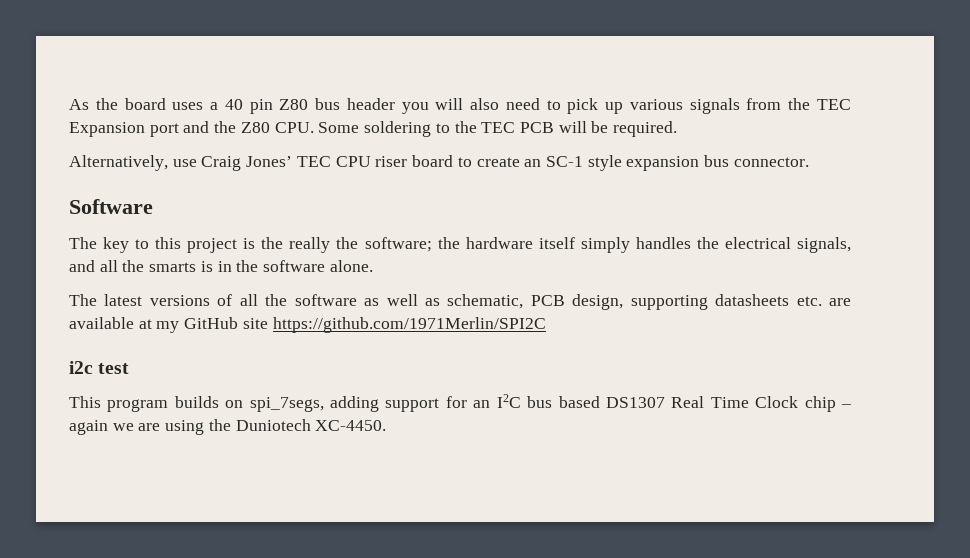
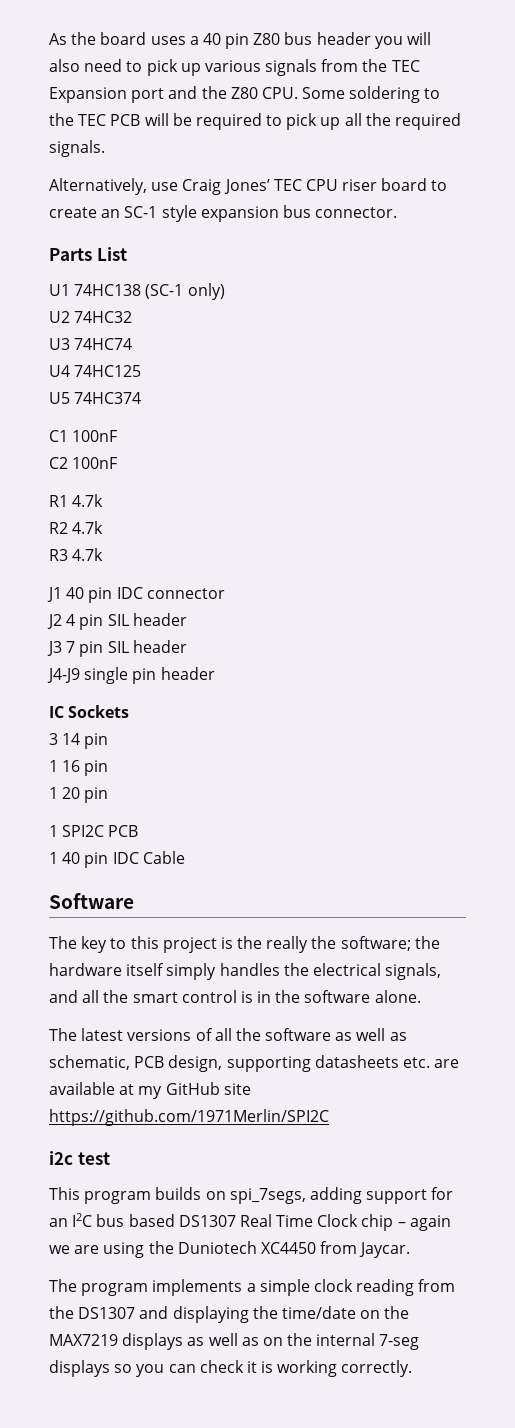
[613,121,678,137] required. -> [195,113,462,130] [49,140,105,157] required to pick up all the required signals.
(809, 162) none -> [49,247,127,261] [49,283,225,300] [49,311,133,323] [49,338,133,350] [49,365,142,377] [49,392,142,404] [49,430,118,442] [49,457,118,469] [49,494,104,507] [49,521,104,534] [49,548,104,561] [47,587,225,603] [47,613,187,630] [47,640,187,657] [47,667,215,684] [49,705,130,718] [49,733,109,749] [49,760,109,776] [49,787,109,803] [49,825,139,837] [49,851,185,868] // Parts List // U1 74HC138 (SC-1 only) // U2 74HC32 // U3 74HC74 // U4 74HC125 // U5 74HC374 // C1 100nF // C2 100nF // R1 4.7k // R2 4.7k // R3 4.7k // J1 40 pin IDC connector // J2 4 pin SIL header // J3 7 pin SIL header // J4-J9 single pin header // IC Sockets // 3 14 pin // 1 16 pin // 1 20 pin // 1 SPI2C PCB // 1 40 pin IDC Cable
[149,262,197,272] smarts -> [132,990,237,1003] smart control
[315,420,387,431] XC-4450. -> [260,1241,411,1258] [49,1279,456,1296] [49,1306,410,1323] [49,1333,420,1350] [49,1360,413,1377] XC4450 from Jaycar. // The program implements a simple clock reading from the DS1307 and displaying the time/date on the MAX7219 displays as well as on the internal 7-seg displays so you can check it is working correctly.

